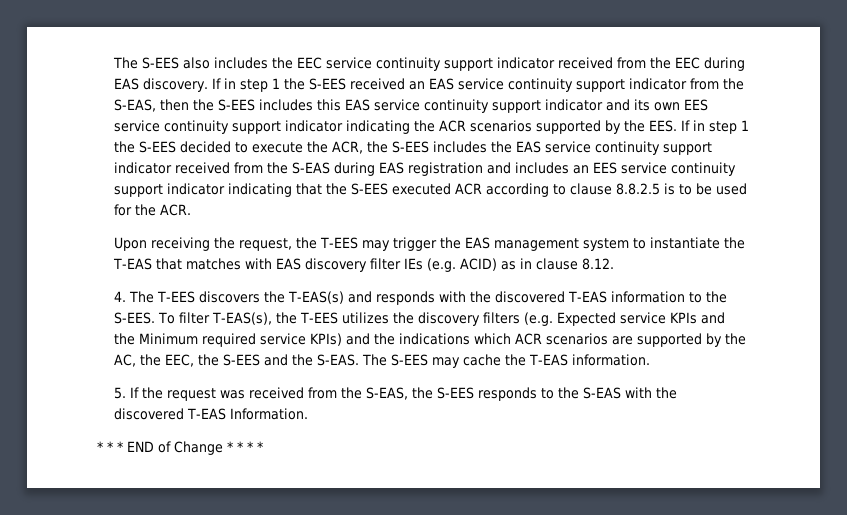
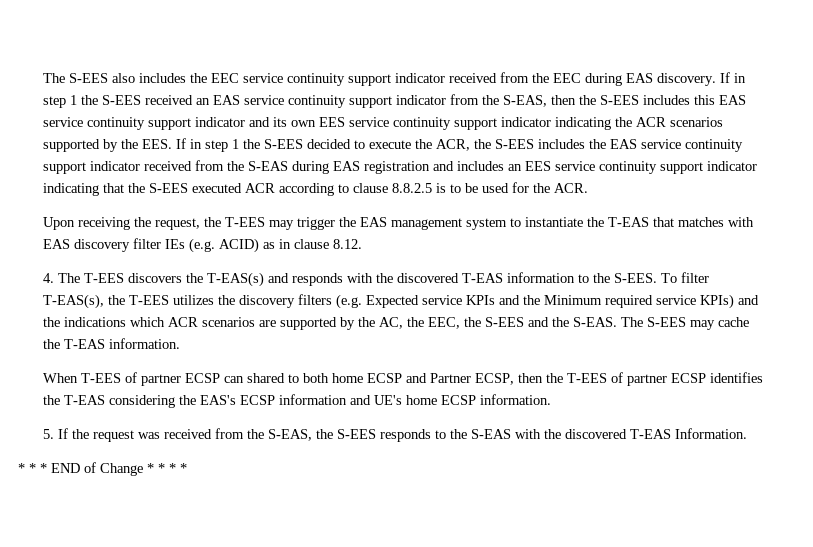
(651, 360) none -> [42,372,763,386] [42,394,551,408] // When T-EES of partner ECSP can shared to both home ECSP and Partner ECSP, then the T-EES of partner ECSP identifies the T-EAS considering the EAS's ECSP information and UE's home ECSP information.

